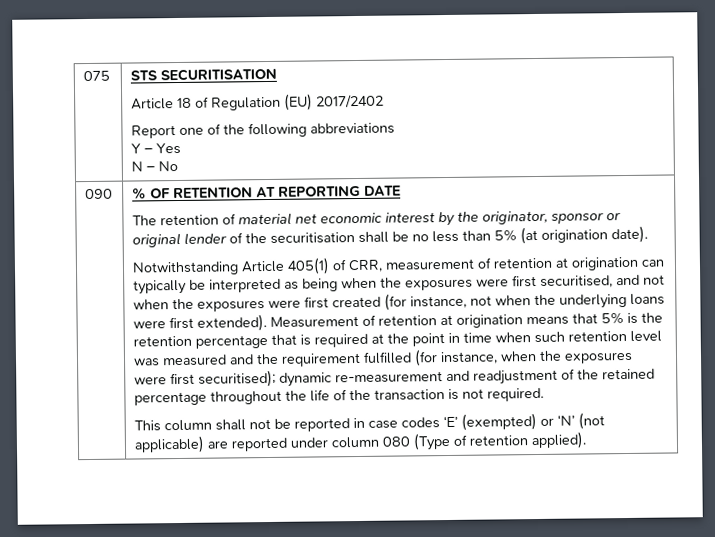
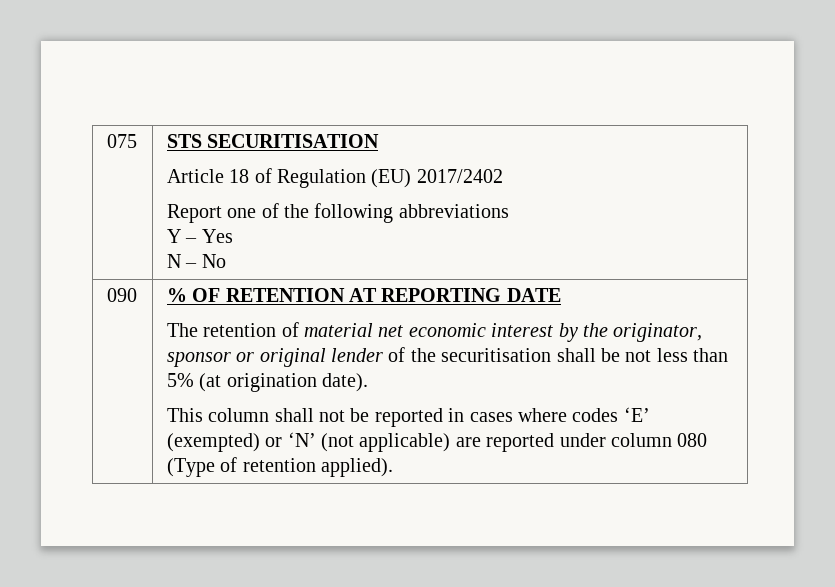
[411,234,429,242] no -> [625,350,652,362] not
[131,256,664,276] [132,274,665,295] [132,293,665,312] [132,312,663,332] [132,330,662,349] [132,349,633,367] [133,368,655,388] [133,387,544,406] // Notwithstanding Article 405(1) of CRR, measurement of retention at origination can typically be interpreted as being when the exposures were first securitised, and not when the exposures were first created (for instance, not when the underlying loans were first extended). Measurement of retention at origination means that 5% is the retention percentage that is required at the point in time when such retention level was measured and the requirement fulfilled (for instance, when the exposures were first securitised); dynamic re-measurement and readjustment of the retained percentage throughout the life of the transaction is not required. -> (368, 382) none
[367,420,398,429] case -> [469,408,567,422] cases where

